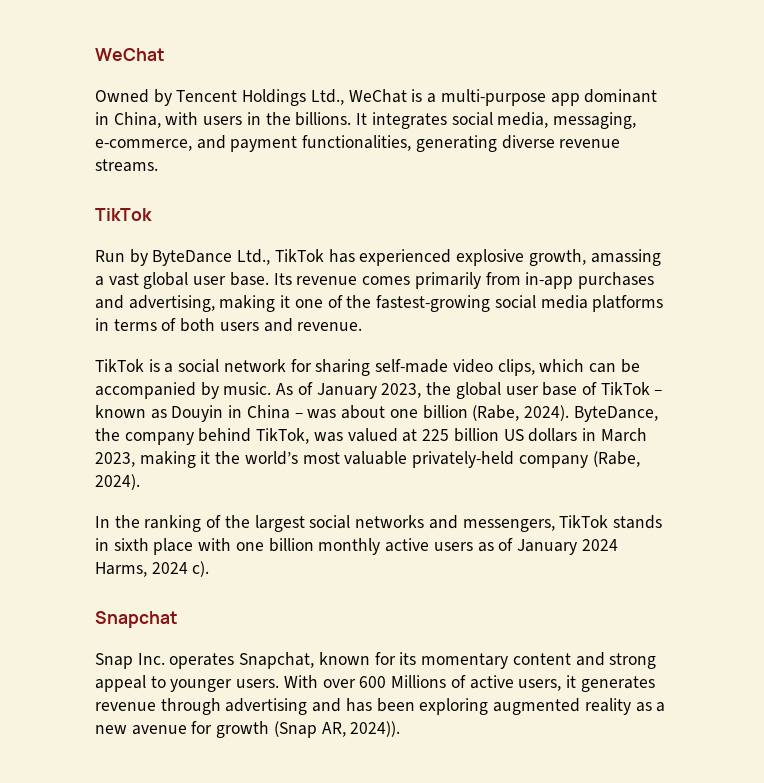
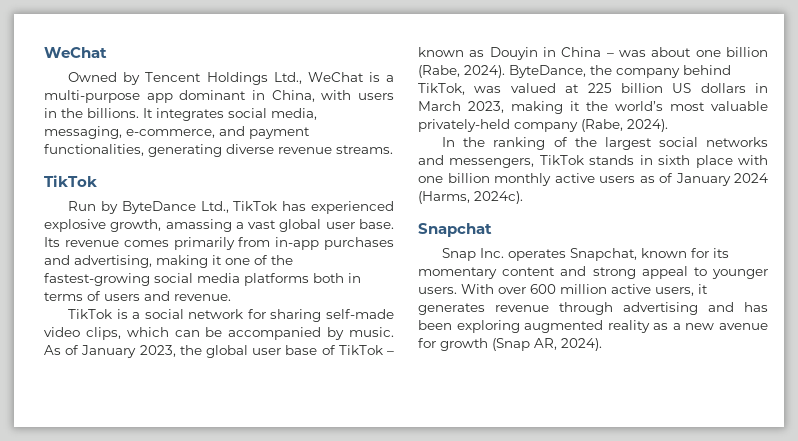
(664, 303) none -> [313,273,344,283] both
[180,318,216,332] both -> (101, 296) none
[95,561,210,577] Harms, 2024 c). -> [418,191,523,204] (Harms, 2024c).
[391,675,466,688] Millions of -> [560,284,607,294] million
[350,721,401,737] 2024)). -> [561,338,602,351] 2024).

